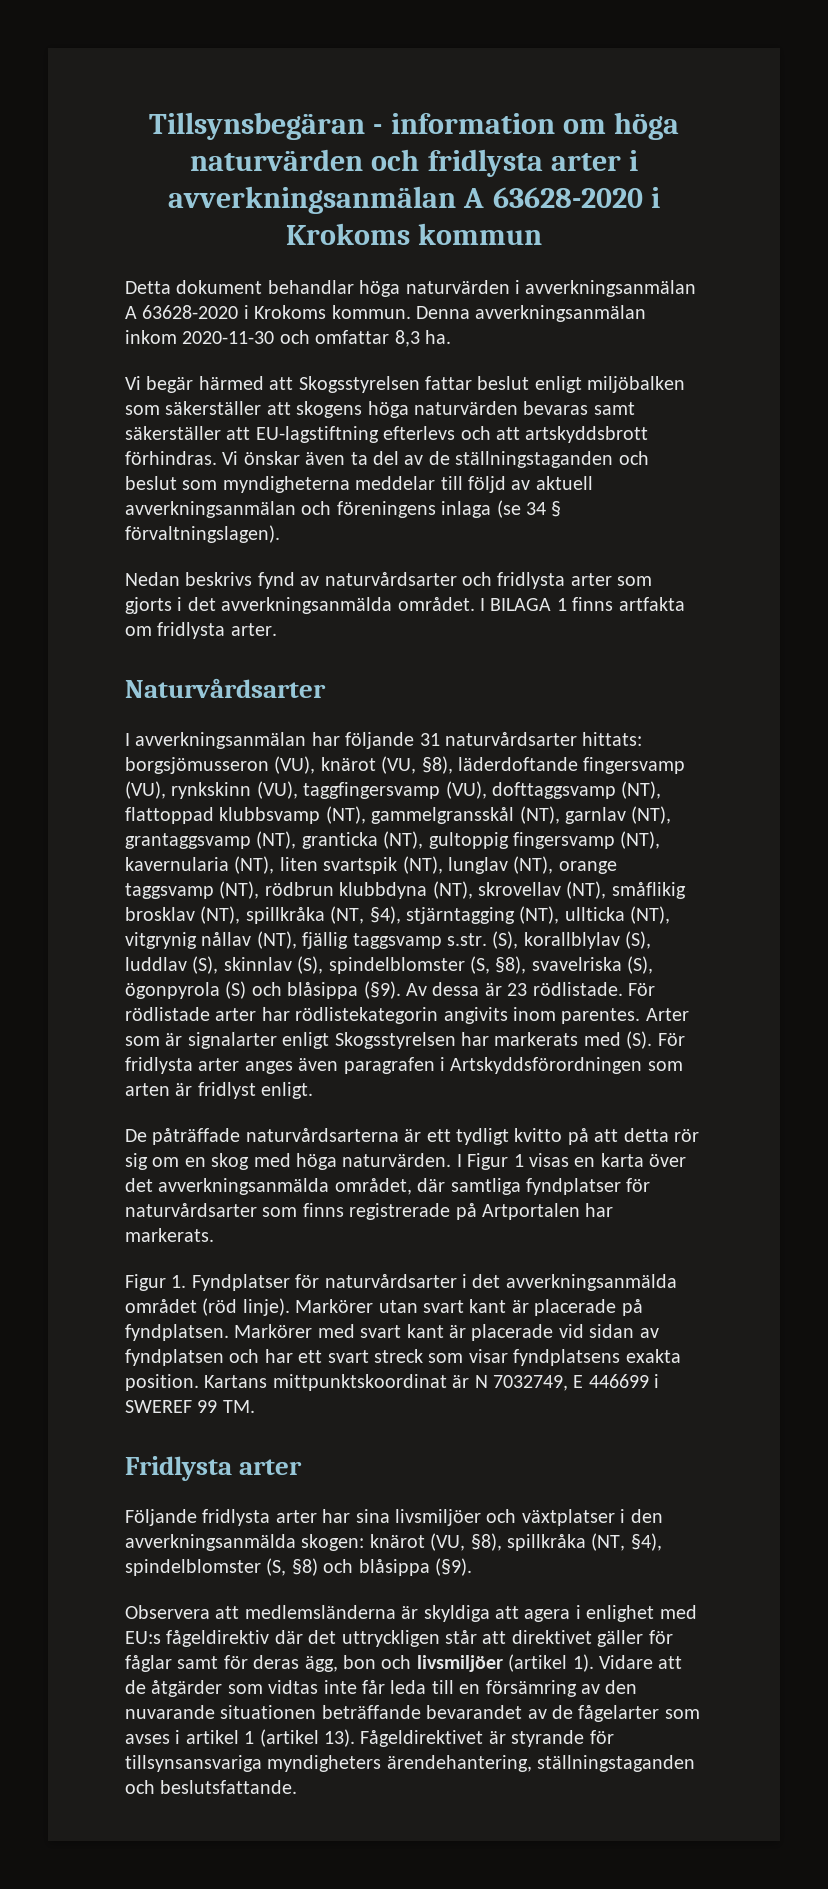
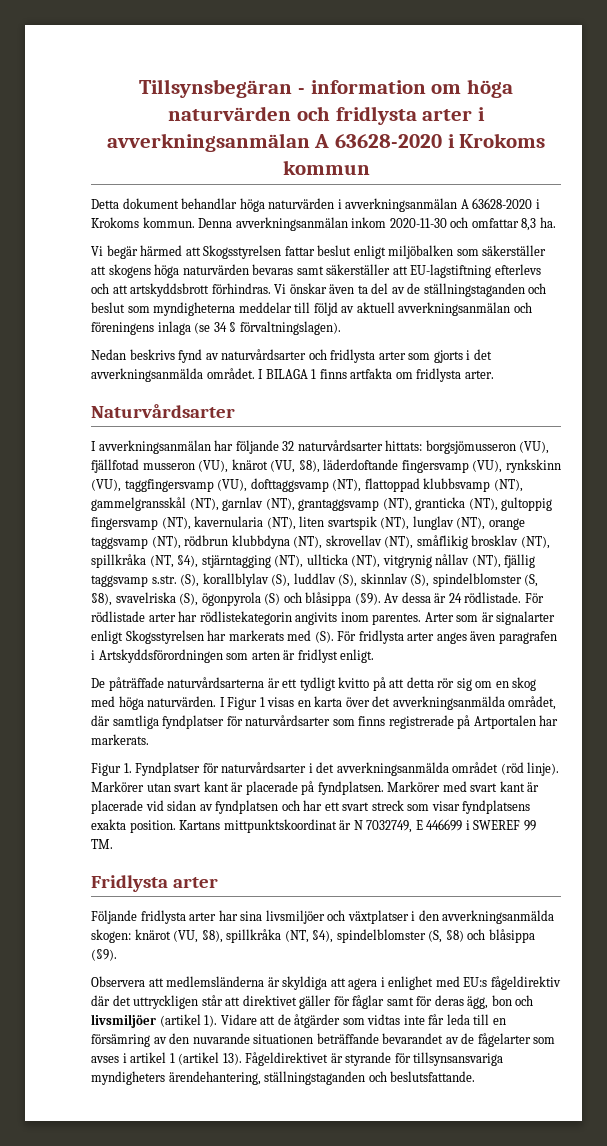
[419,733,440,746] 31 -> [282,441,295,451] 32
(316, 765) none -> [91,459,229,473] fjällfotad musseron (VU),
[507,983,528,996] 23 -> [448,593,462,603] 24

